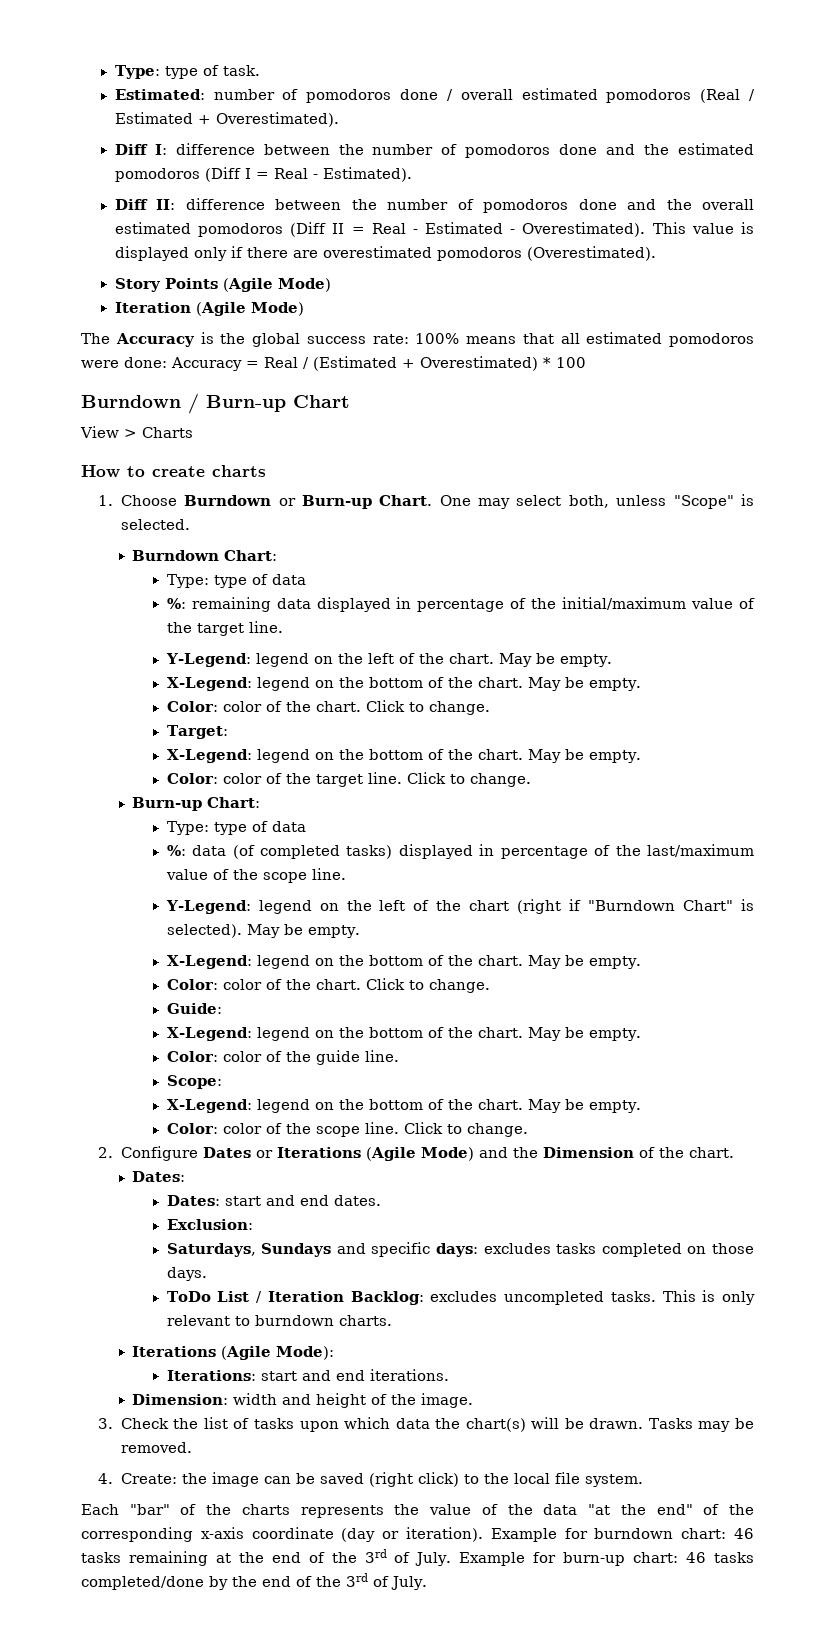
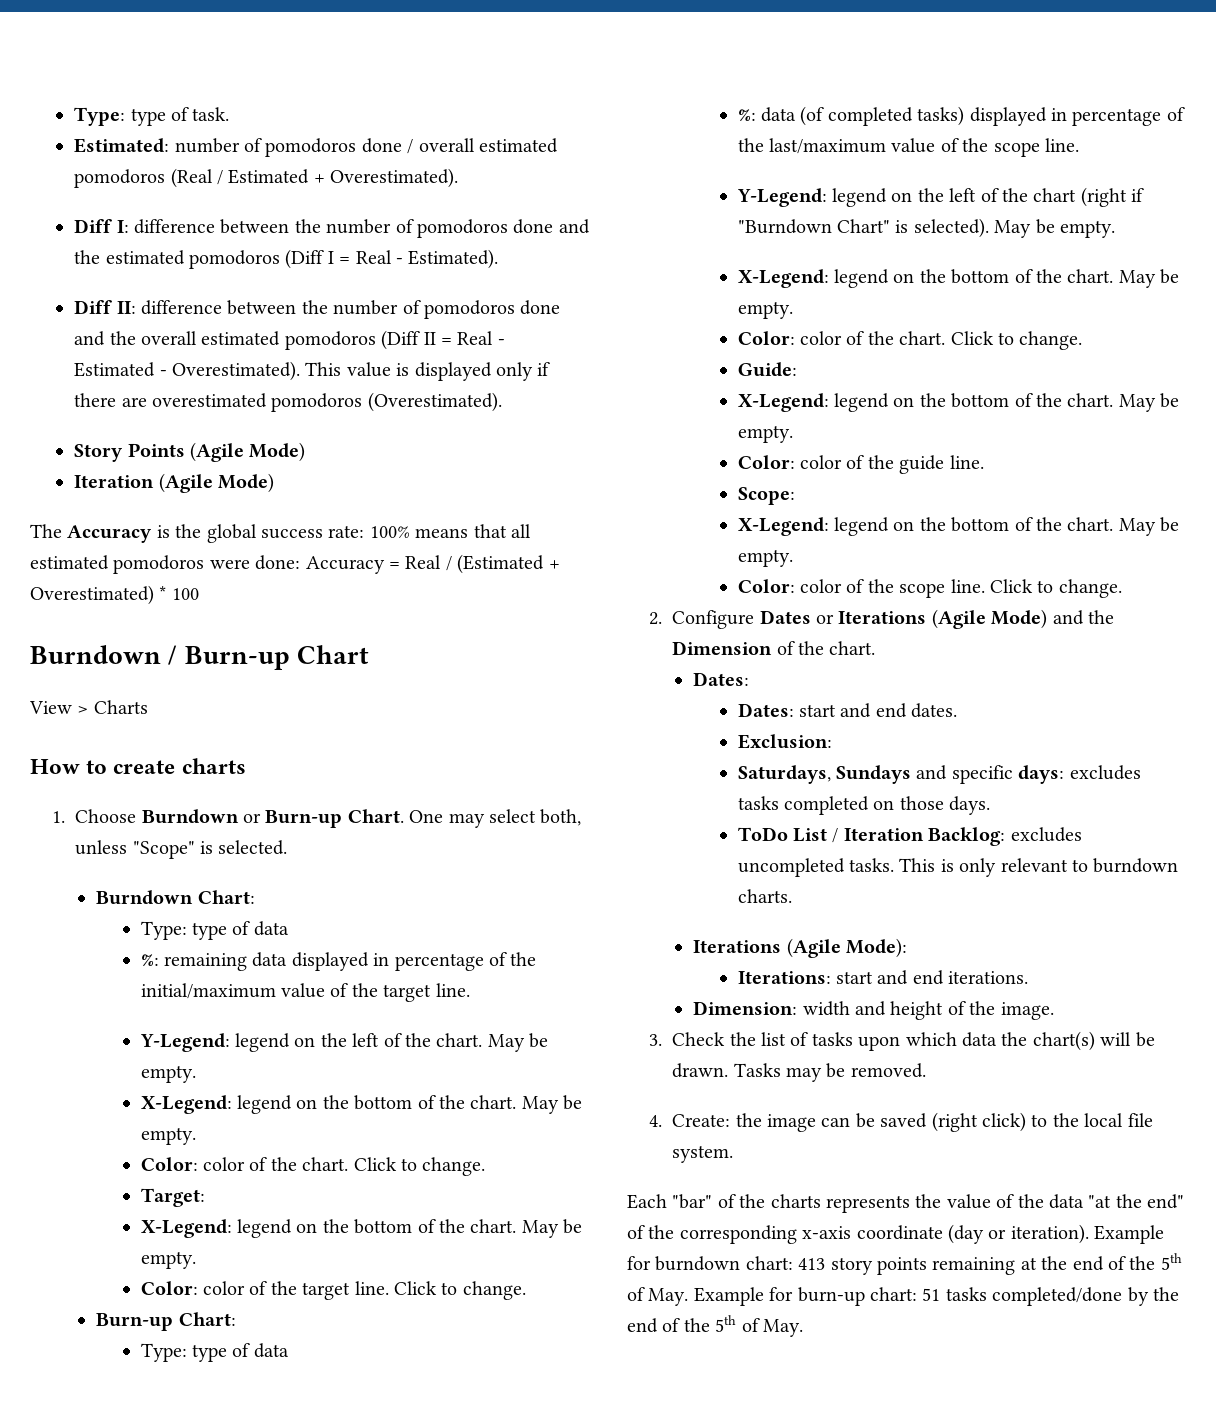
[734,1528,754,1539] [81,1552,121,1563] 46 tasks -> [798,1257,927,1275] 413 story points
[364,1549,452,1566] 3rd of July. -> [1160,1253,1182,1270] [627,1287,689,1306] 5th of May.
[686,1552,707,1563] 46 -> [922,1288,941,1301] 51
[346,1573,427,1590] 3rd of July. -> [715,1315,803,1337] 5th of May.

